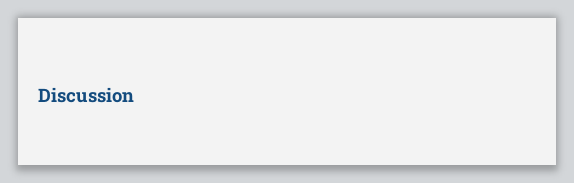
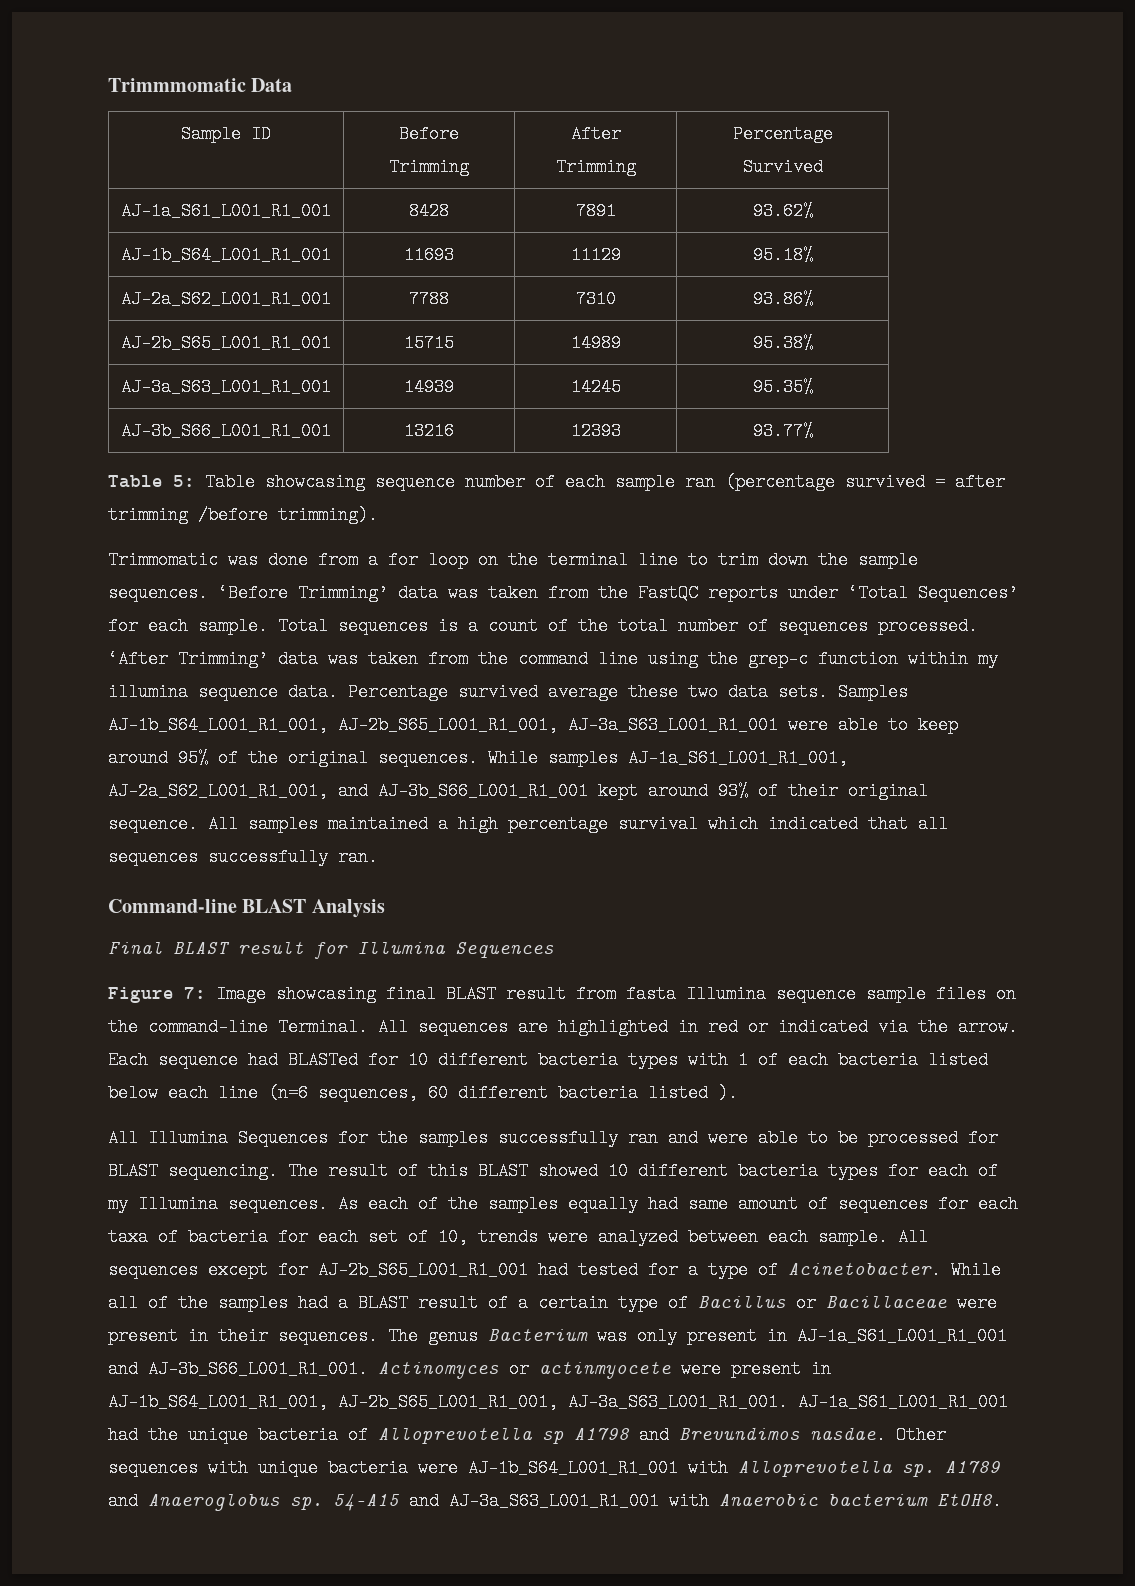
[38,87,134,103] Discussion -> [108,78,293,92] [181,125,271,143] [399,125,459,143] [389,158,469,176] [570,125,621,143] [555,158,636,176] [732,125,833,143] [742,158,823,176] [121,202,331,220] [409,202,449,220] [575,202,616,220] [752,202,813,220] [121,246,331,264] [404,246,454,264] [570,246,621,264] [752,246,813,264] [121,290,331,308] [409,290,449,308] [575,290,616,308] [752,290,813,308] [121,334,331,352] [404,334,454,352] [570,334,621,352] [752,334,813,352] [121,378,331,396] [404,378,454,396] [570,378,621,396] [752,378,813,396] [121,422,331,440] [404,422,454,440] [570,422,621,440] [752,422,813,440] [108,473,1005,491] [108,506,378,524] [108,551,918,569] [108,584,1018,602] [108,617,978,635] [108,650,998,668] [108,683,908,701] [108,716,958,734] [108,749,848,767] [108,782,928,800] [108,815,948,833] [108,848,378,866] [108,899,385,918] [108,940,554,959] [108,985,1016,1003] [108,1018,1018,1036] [108,1051,988,1069] [108,1084,738,1102] [108,1129,998,1147] [108,1162,998,1180] [108,1195,1018,1213] [108,1228,928,1246] [108,1261,1001,1279] [108,1294,997,1312] [108,1327,1007,1345] [108,1360,831,1379] [108,1393,1008,1411] [108,1426,946,1444] [108,1459,1000,1477] [108,1492,1002,1512] Trimmmomatic Data // Sample ID | Before Trimming | After Trimming | Percentage Survived // AJ-1a_S61_L001_R1_001 | 8428 | 7891 | 93.62% // AJ-1b_S64_L001_R1_001 | 11693 | 11129 | 95.18% // AJ-2a_S62_L001_R1_001 | 7788 | 7310 | 93.86% // AJ-2b_S65_L001_R1_001 | 15715 | 14989 | 95.38% // AJ-3a_S63_L001_R1_001 | 14939 | 14245 | 95.35% // AJ-3b_S66_L001_R1_001 | 13216 | 12393 | 93.77% // Table 5: Table showcasing sequence number of each sample ran (percentage survived = after trimming /before trimming). // Trimmomatic was done from a for loop on the terminal line to trim down the sample sequences. ‘Before Trimming’ data was taken from the FastQC reports under ‘Total Sequences’ for each sample. Total sequences is a count of the total number of sequences processed. ‘After Trimming’ data was taken from the command line using the grep-c function within my illumina sequence data. Percentage survived average these two data sets. Samples AJ-1b_S64_L001_R1_001, AJ-2b_S65_L001_R1_001, AJ-3a_S63_L001_R1_001 were able to keep around 95% of the original sequences. While samples AJ-1a_S61_L001_R1_001, AJ-2a_S62_L001_R1_001, and AJ-3b_S66_L001_R1_001 kept around 93% of their original sequence. All samples maintained a high percentage survival which indicated that all sequences successfully ran. // Command-line BLAST Analysis // Final BLAST result for Illumina Sequences // Figure 7: Image showcasing final BLAST result from fasta Illumina sequence sample files on the command-line Terminal. All sequences are highlighted in red or indicated via the arrow. Each sequence had BLASTed for 10 different bacteria types with 1 of each bacteria listed below each line (n=6 sequences, 60 different bacteria listed ). // All Illumina Sequences for the samples successfully ran and were able to be processed for BLAST sequencing. The result of this BLAST showed 10 different bacteria types for each of my Illumina sequences. As each of the samples equally had same amount of sequences for each taxa of bacteria for each set of 10, trends were analyzed between each sample. All sequences except for AJ-2b_S65_L001_R1_001 had tested for a type of Acinetobacter. While all of the samples had a BLAST result of a certain type of Bacillus or Bacillaceae were present in their sequences. The genus Bacterium was only present in AJ-1a_S61_L001_R1_001 and AJ-3b_S66_L001_R1_001. Actinomyces or actinmyocete were present in AJ-1b_S64_L001_R1_001, AJ-2b_S65_L001_R1_001, AJ-3a_S63_L001_R1_001. AJ-1a_S61_L001_R1_001 had the unique bacteria of Alloprevotella sp A1798 and Brevundimos nasdae. Other sequences with unique bacteria were AJ-1b_S64_L001_R1_001 with Alloprevotella sp. A1789 and Anaeroglobus sp. 54-A15 and AJ-3a_S63_L001_R1_001 with Anaerobic bacterium EtOH8.

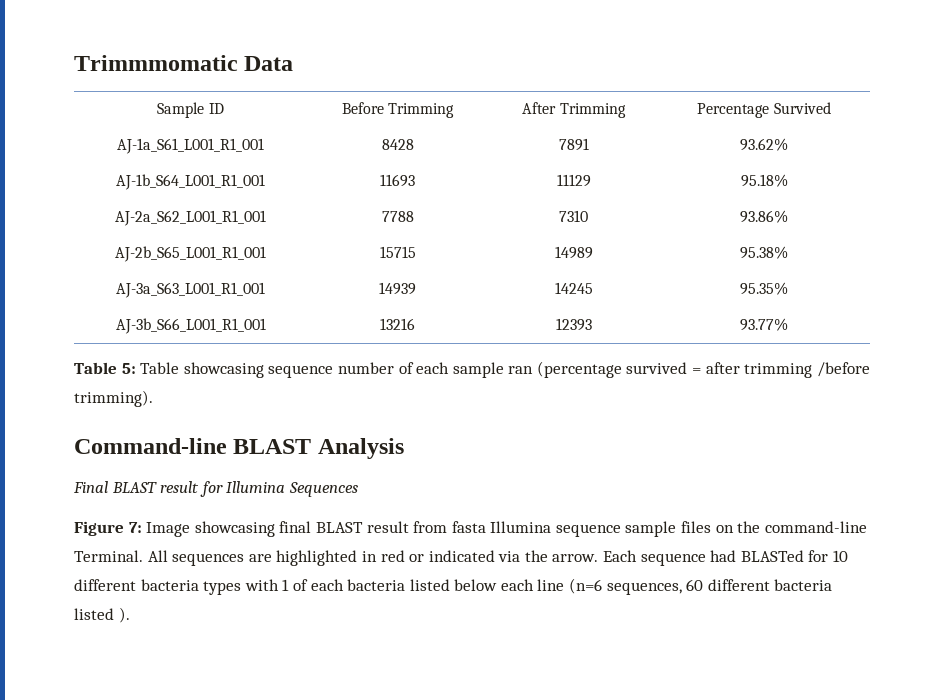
[108,551,918,569] [108,584,1018,602] [108,617,978,635] [108,650,998,668] [108,683,908,701] [108,716,958,734] [108,749,848,767] [108,782,928,800] [108,815,948,833] [108,848,378,866] // Trimmomatic was done from a for loop on the terminal line to trim down the sample sequences. ‘Before Trimming’ data was taken from the FastQC reports under ‘Total Sequences’ for each sample. Total sequences is a count of the total number of sequences processed. ‘After Trimming’ data was taken from the command line using the grep-c function within my illumina sequence data. Percentage survived average these two data sets. Samples AJ-1b_S64_L001_R1_001, AJ-2b_S65_L001_R1_001, AJ-3a_S63_L001_R1_001 were able to keep around 95% of the original sequences. While samples AJ-1a_S61_L001_R1_001, AJ-2a_S62_L001_R1_001, and AJ-3b_S66_L001_R1_001 kept around 93% of their original sequence. All samples maintained a high percentage survival which indicated that all sequences successfully ran. -> (153, 398) none
[108,1129,998,1147] [108,1162,998,1180] [108,1195,1018,1213] [108,1228,928,1246] [108,1261,1001,1279] [108,1294,997,1312] [108,1327,1007,1345] [108,1360,831,1379] [108,1393,1008,1411] [108,1426,946,1444] [108,1459,1000,1477] [108,1492,1002,1512] // All Illumina Sequences for the samples successfully ran and were able to be processed for BLAST sequencing. The result of this BLAST showed 10 different bacteria types for each of my Illumina sequences. As each of the samples equally had same amount of sequences for each taxa of bacteria for each set of 10, trends were analyzed between each sample. All sequences except for AJ-2b_S65_L001_R1_001 had tested for a type of Acinetobacter. While all of the samples had a BLAST result of a certain type of Bacillus or Bacillaceae were present in their sequences. The genus Bacterium was only present in AJ-1a_S61_L001_R1_001 and AJ-3b_S66_L001_R1_001. Actinomyces or actinmyocete were present in AJ-1b_S64_L001_R1_001, AJ-2b_S65_L001_R1_001, AJ-3a_S63_L001_R1_001. AJ-1a_S61_L001_R1_001 had the unique bacteria of Alloprevotella sp A1798 and Brevundimos nasdae. Other sequences with unique bacteria were AJ-1b_S64_L001_R1_001 with Alloprevotella sp. A1789 and Anaeroglobus sp. 54-A15 and AJ-3a_S63_L001_R1_001 with Anaerobic bacterium EtOH8. -> (130, 615) none

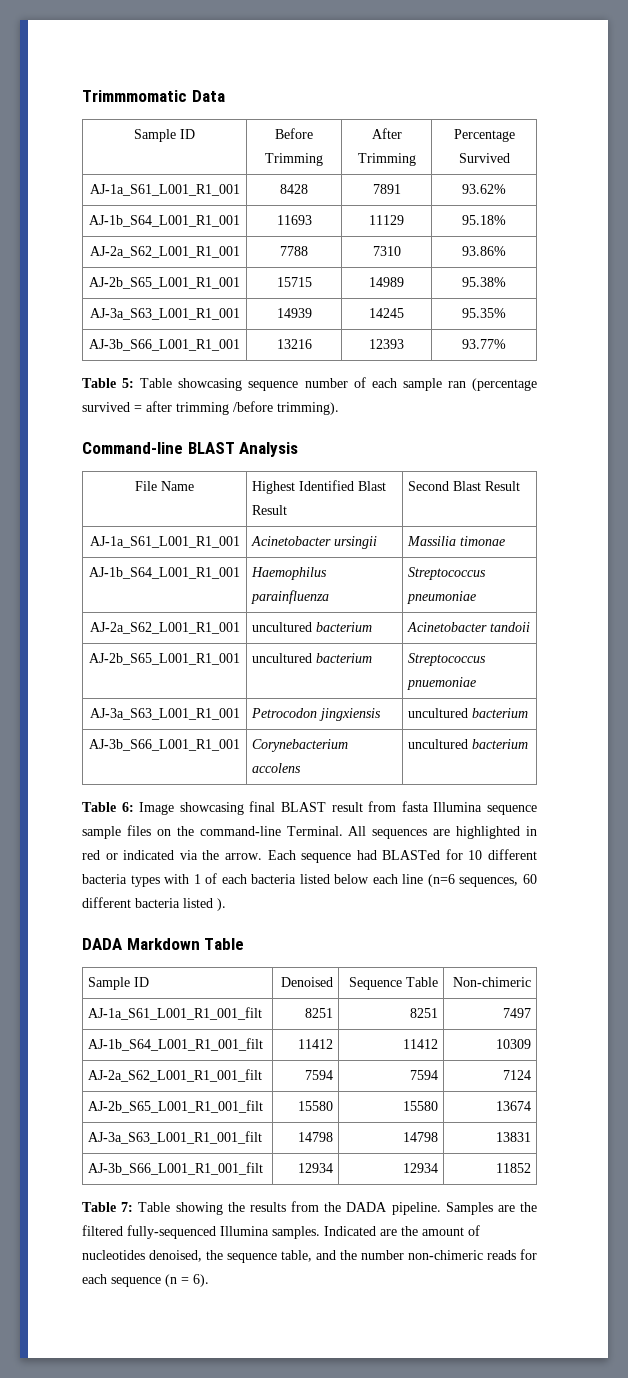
[73,481,358,497] [74,521,142,536] // Final BLAST result for Illumina Sequences // Figure 7: -> [135,481,194,491] [252,480,387,494] [252,505,288,515] [408,481,521,491] [89,536,240,548] [251,536,378,549] [407,536,506,546] [89,567,240,579] [251,567,328,580] [251,590,330,604] [408,567,487,580] [407,591,477,604] [89,622,240,634] [252,622,373,632] [407,622,531,632] [89,653,240,665] [252,653,373,663] [408,653,487,666] [407,677,477,690] [89,708,240,720] [251,708,382,721] [408,708,529,718] [89,739,240,751] [252,739,349,752] [252,763,302,773] [408,739,529,749] [82,802,134,812] // File Name | Highest Identified Blast Result | Second Blast Result // AJ-1a_S61_L001_R1_001 | Acinetobacter ursingii | Massilia timonae // AJ-1b_S64_L001_R1_001 | Haemophilus parainfluenza | Streptococcus pneumoniae // AJ-2a_S62_L001_R1_001 | uncultured bacterium | Acinetobacter tandoii // AJ-2b_S65_L001_R1_001 | uncultured bacterium | Streptococcus pnuemoniae // AJ-3a_S63_L001_R1_001 | Petrocodon jingxiensis | uncultured bacterium // AJ-3b_S66_L001_R1_001 | Corynebacterium accolens | uncultured bacterium // Table 6:
(130, 615) none -> [82,938,245,950] [88,977,150,990] [280,977,333,987] [348,977,438,990] [452,977,531,987] [88,1007,263,1020] [304,1008,333,1018] [409,1008,438,1018] [502,1008,531,1018] [88,1038,264,1051] [297,1039,333,1049] [402,1039,438,1049] [495,1039,531,1049] [88,1069,263,1082] [304,1070,333,1080] [409,1070,438,1080] [502,1070,531,1080] [88,1100,264,1113] [297,1101,333,1111] [402,1101,438,1111] [495,1101,531,1111] [88,1131,263,1144] [297,1132,333,1142] [402,1132,438,1142] [495,1132,531,1142] [88,1162,264,1175] [297,1163,333,1173] [402,1163,438,1173] [495,1163,531,1173] [82,1201,537,1215] [82,1225,480,1239] [82,1249,537,1263] [82,1274,209,1287] // DADA Markdown Table // Sample ID | Denoised | Sequence Table | Non-chimeric // AJ-1a_S61_L001_R1_001_filt | 8251 | 8251 | 7497 // AJ-1b_S64_L001_R1_001_filt | 11412 | 11412 | 10309 // AJ-2a_S62_L001_R1_001_filt | 7594 | 7594 | 7124 // AJ-2b_S65_L001_R1_001_filt | 15580 | 15580 | 13674 // AJ-3a_S63_L001_R1_001_filt | 14798 | 14798 | 13831 // AJ-3b_S66_L001_R1_001_filt | 12934 | 12934 | 11852 // Table 7: Table showing the results from the DADA pipeline. Samples are the filtered fully-sequenced Illumina samples. Indicated are the amount of nucleotides denoised, the sequence table, and the number non-chimeric reads for each sequence (n = 6).

